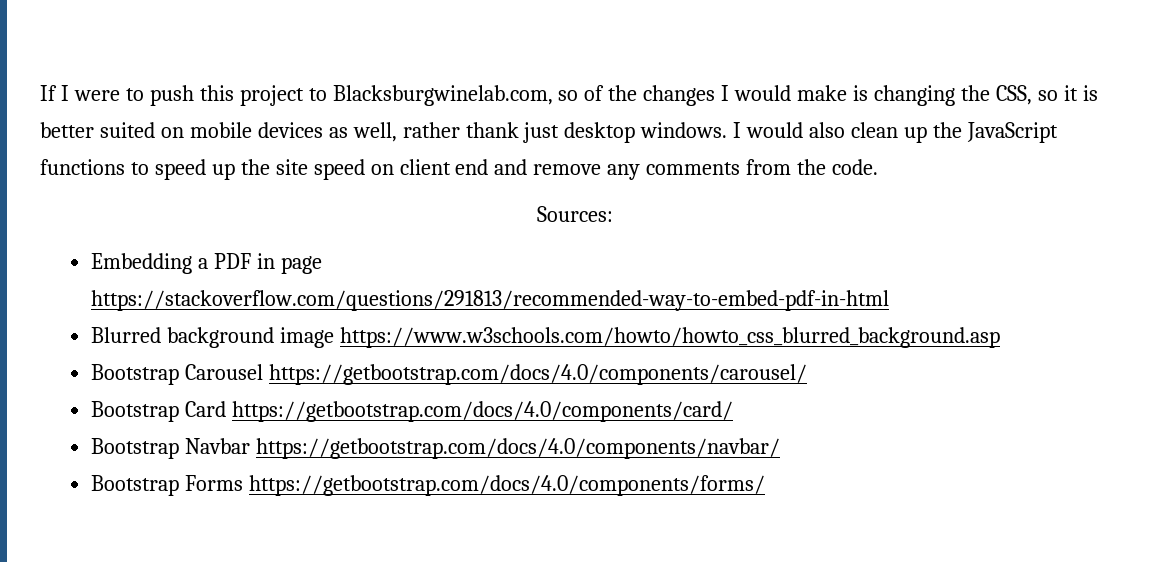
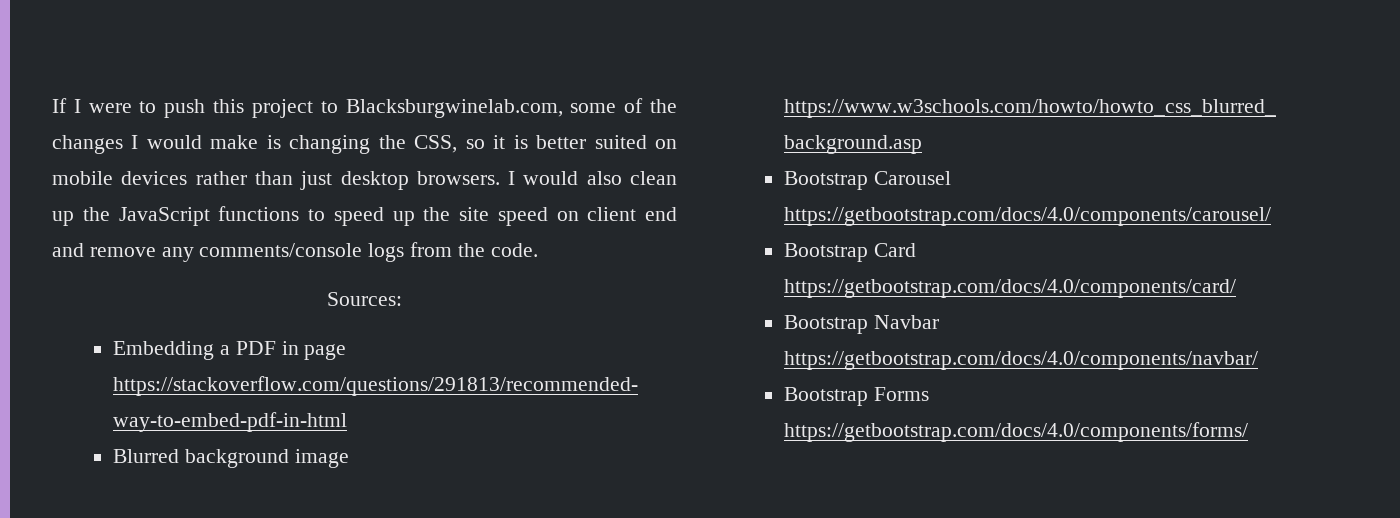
[558,90,579,101] so -> [570,103,617,113] some
[328,122,519,142] as well, rather thank -> [195,171,293,185] rather than
[640,122,728,138] windows. -> [416,171,500,185] browsers.
[646,162,741,175] comments -> [199,243,405,262] comments/console logs

